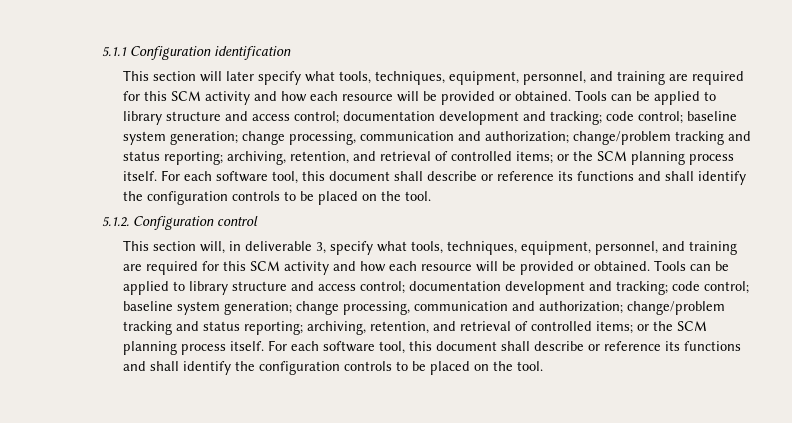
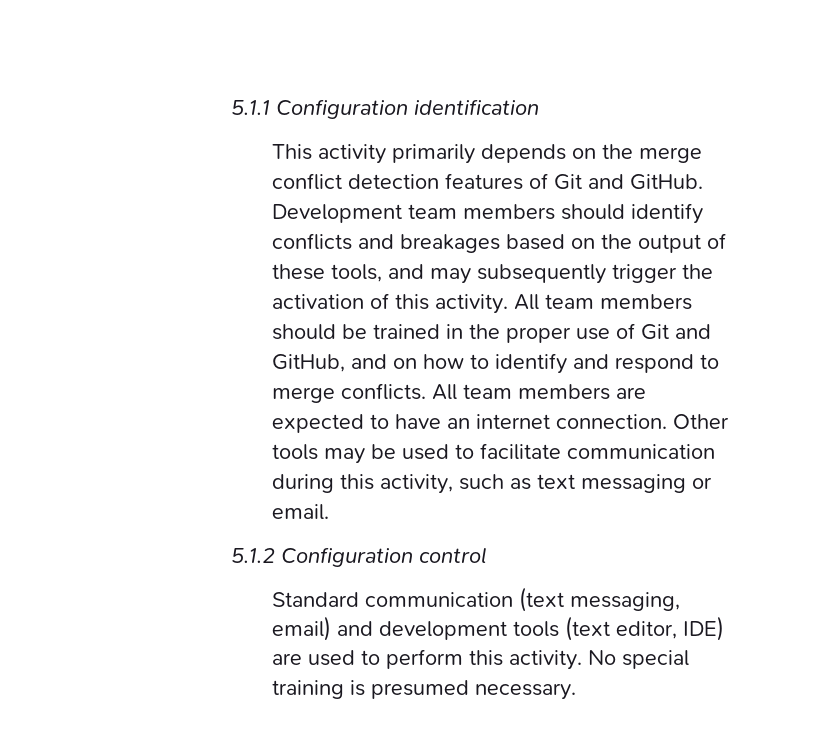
[153,71,745,85] [123,90,717,105] [123,111,738,125] [123,131,752,145] [123,151,735,165] [123,170,747,185] [123,191,432,205] [102,216,259,230] [123,240,738,255] [123,260,730,275] [123,281,750,295] [123,301,726,315] [123,321,708,335] [123,340,742,355] [123,361,544,375] section will later specify what tools, techniques, equipment, personnel, and training are required for this SCM activity and how each resource will be provided or obtained. Tools can be applied to library structure and access control; documentation development and tracking; code control; baseline system generation; change processing, communication and authorization; change/problem tracking and status reporting; archiving, retention, and retrieval of controlled items; or the SCM planning process itself. For each software tool, this document shall describe or reference its functions and shall identify the configuration controls to be placed on the tool. // 5.1.2. Configuration control // This section will, in deliverable 3, specify what tools, techniques, equipment, personnel, and training are required for this SCM activity and how each resource will be provided or obtained. Tools can be applied to library structure and access control; documentation development and tracking; code control; baseline system generation; change processing, communication and authorization; change/problem tracking and status reporting; archiving, retention, and retrieval of controlled items; or the SCM planning process itself. For each software tool, this document shall describe or reference its functions and shall identify the configuration controls to be placed on the tool. -> [317,144,702,164] [271,173,703,190] [271,203,703,224] [271,233,726,253] [271,264,713,284] [271,293,692,314] [271,323,711,343] [271,353,719,374] [271,383,646,403] [271,414,729,433] [271,443,715,464] [271,474,712,494] [271,504,329,520] [230,547,486,567] [271,587,680,612] [271,616,724,641] [271,649,689,670] [271,680,576,700] activity primarily depends on the merge conflict detection features of Git and GitHub. Development team members should identify conflicts and breakages based on the output of these tools, and may subsequently trigger the activation of this activity. All team members should be trained in the proper use of Git and GitHub, and on how to identify and respond to merge conflicts. All team members are expected to have an internet connection. Other tools may be used to facilitate communication during this activity, such as text messaging or email. // 5.1.2 Configuration control // Standard communication (text messaging, email) and development tools (text editor, IDE) are used to perform this activity. No special training is presumed necessary.

